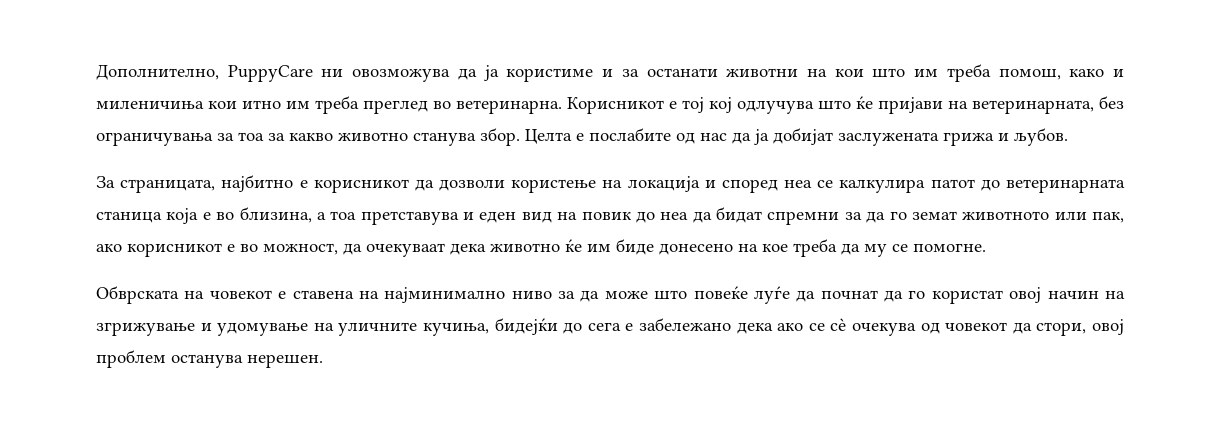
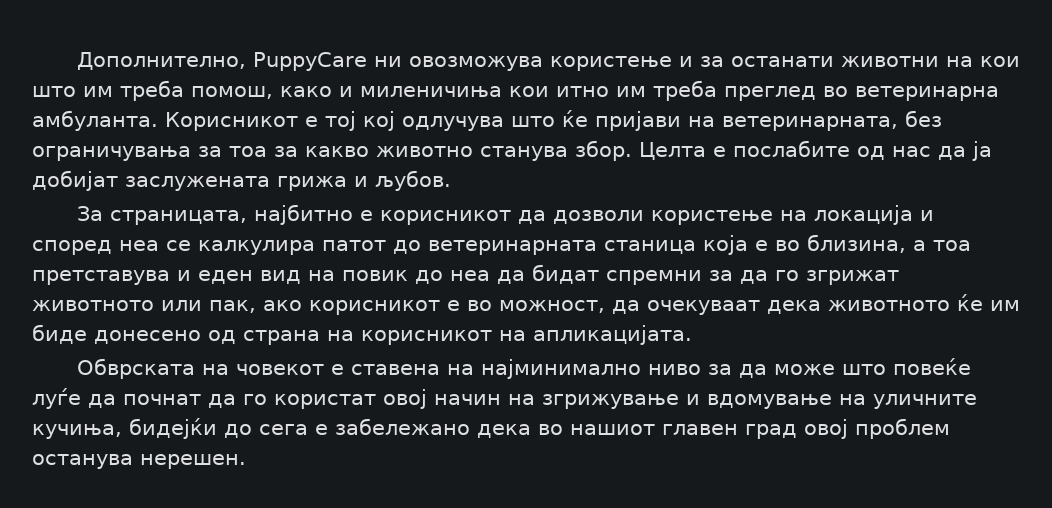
[457,65,594,82] да ја користиме -> [549,56,672,71] користење
[456,100,562,114] ветеринарна. -> [855,86,999,101] [32,110,158,131] ветеринарна амбуланта.
[911,211,957,220] земат -> [806,270,899,285] згрижат
[490,243,560,252] животно -> [828,300,950,311] животното
[738,239,986,257] на кое треба да му се помогне. -> [208,325,692,345] од страна на корисникот на апликацијата.
[217,322,309,336] удомување -> [707,394,832,409] вдомување
[777,318,1087,336] ако се сè очекува од човекот да стори, -> [538,424,797,439] во нашиот главен град

